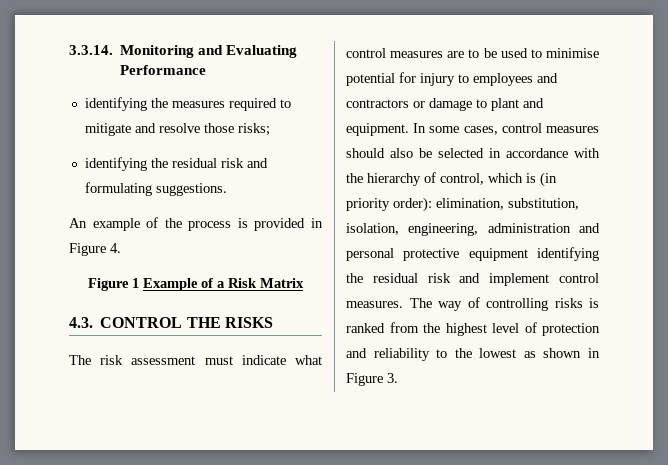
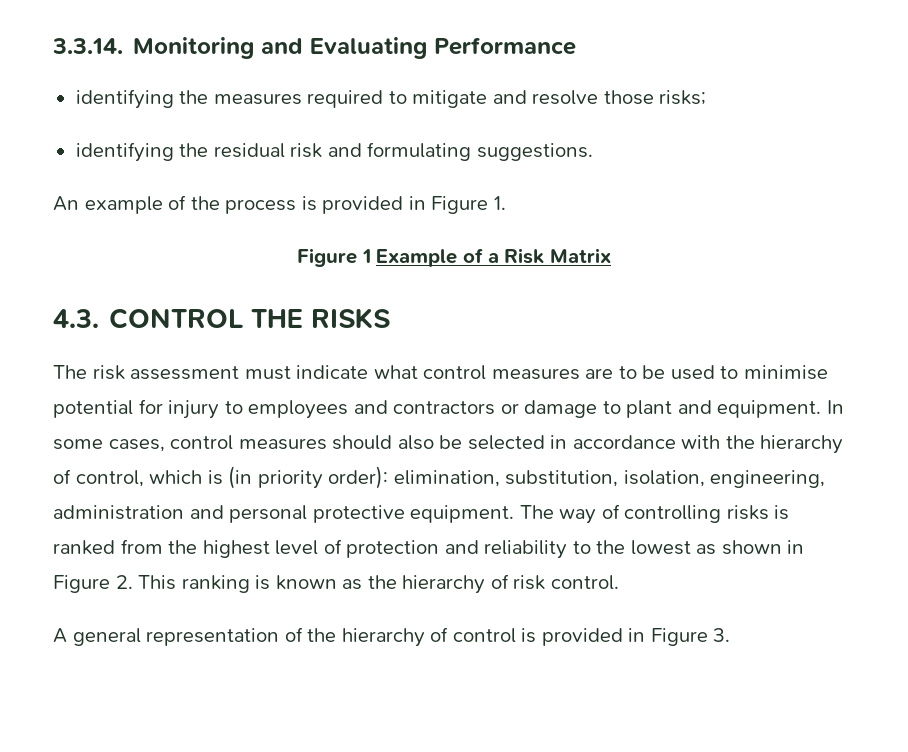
[110,243,121,253] 4. -> [493,196,506,210] 1.
[468,247,599,261] [346,273,599,286] [346,301,403,308] equipment identifying the residual risk and implement control measures. -> [410,505,515,523] equipment.
(383, 379) none -> [115,574,619,594] [53,627,708,647] 2. This ranking is known as the hierarchy of risk control. // A general representation of the hierarchy of control is provided in Figure

